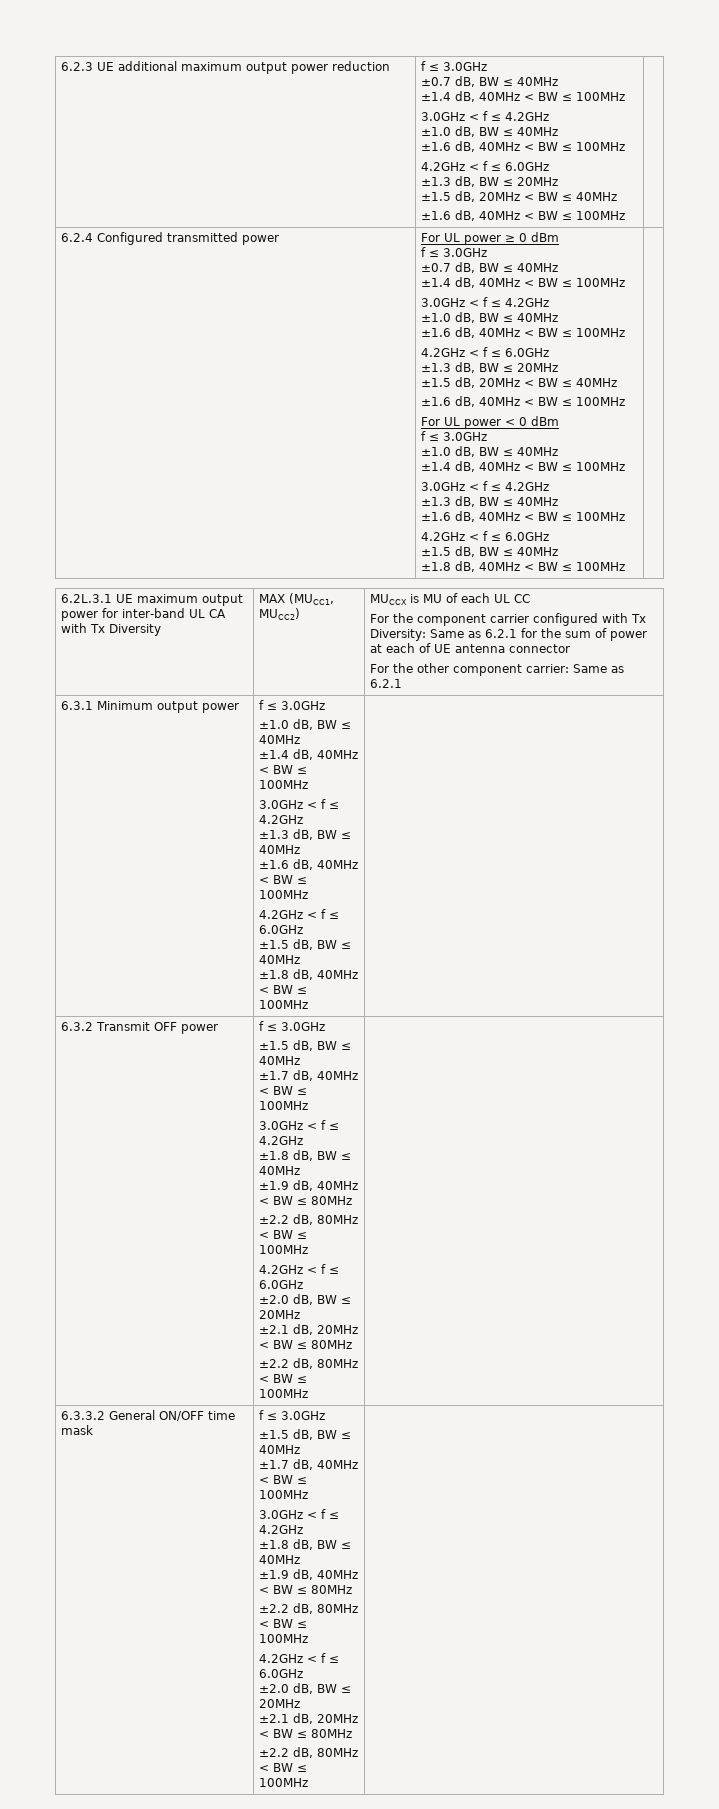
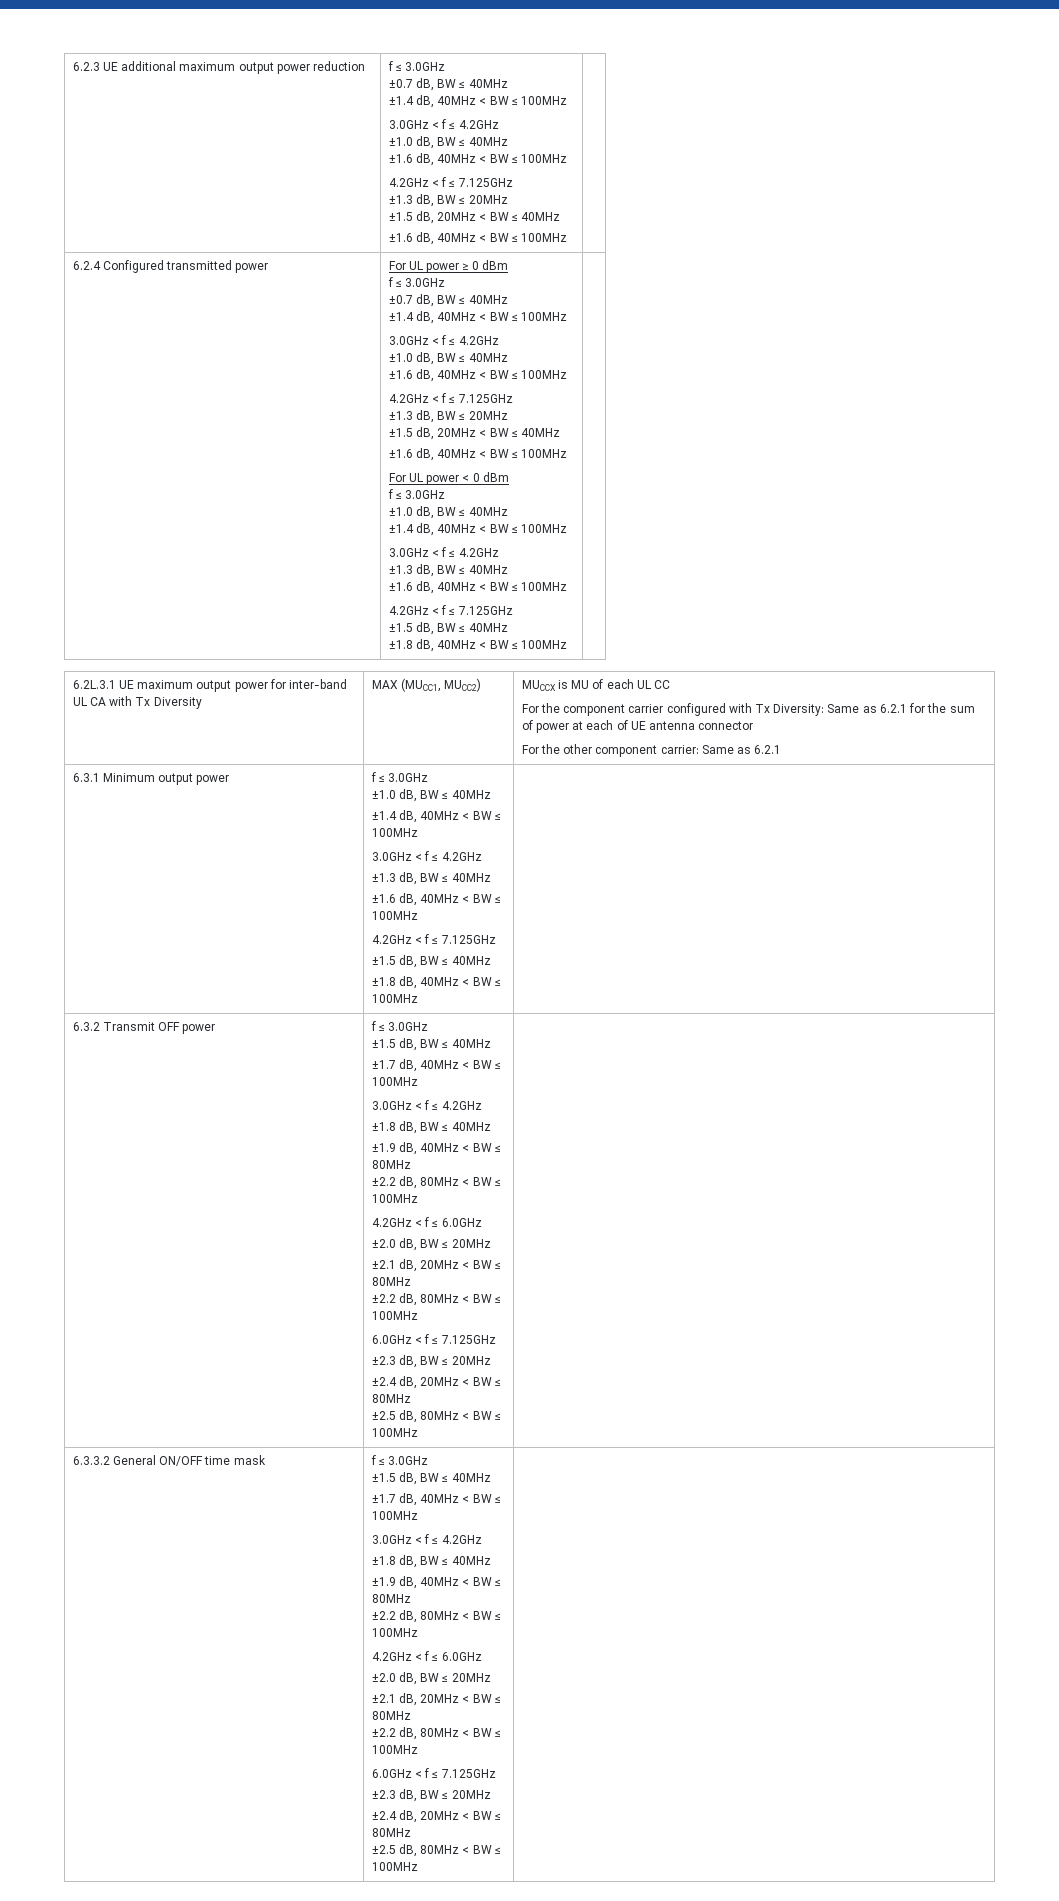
[505,162,550,171] 6.0GHz -> [458,178,513,187] 7.125GHz
[505,348,550,357] 6.0GHz -> [458,394,513,403] 7.125GHz
[505,532,550,541] 6.0GHz -> [458,606,513,615] 7.125GHz
[259,925,304,934] 6.0GHz -> [441,935,496,944] 7.125GHz
(309, 1393) none -> [371,1334,496,1344] [371,1355,491,1368] [371,1376,501,1389] [371,1394,411,1403] [371,1410,501,1423] [371,1428,418,1437] // 6.0GHz < f ≤ 7.125GHz // ±2.3 dB, BW ≤ 20MHz // ±2.4 dB, 20MHz < BW ≤ 80MHz // ±2.5 dB, 80MHz < BW ≤ 100MHz
(309, 1782) none -> [371,1768,496,1778] [371,1789,491,1802] [371,1810,501,1823] [371,1828,411,1837] [371,1844,501,1857] [371,1862,418,1871] // 6.0GHz < f ≤ 7.125GHz // ±2.3 dB, BW ≤ 20MHz // ±2.4 dB, 20MHz < BW ≤ 80MHz // ±2.5 dB, 80MHz < BW ≤ 100MHz

